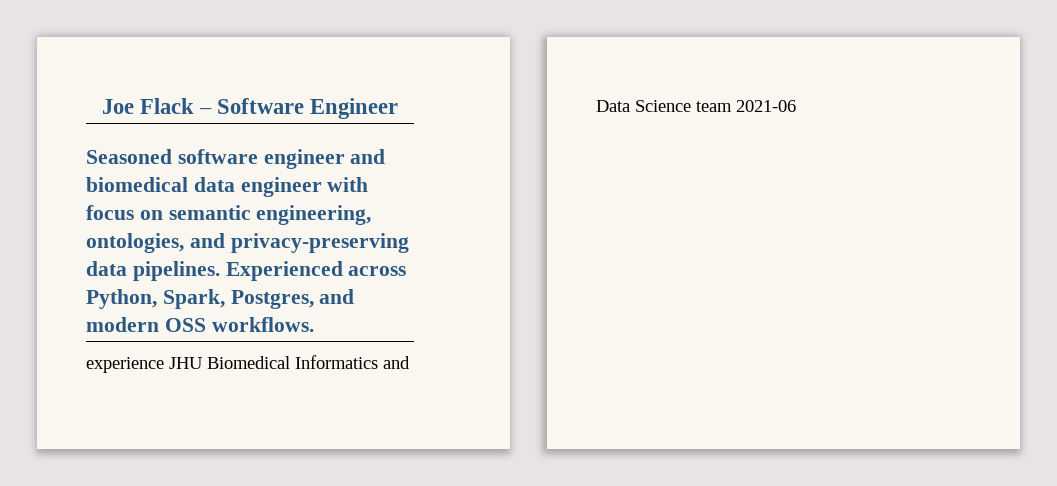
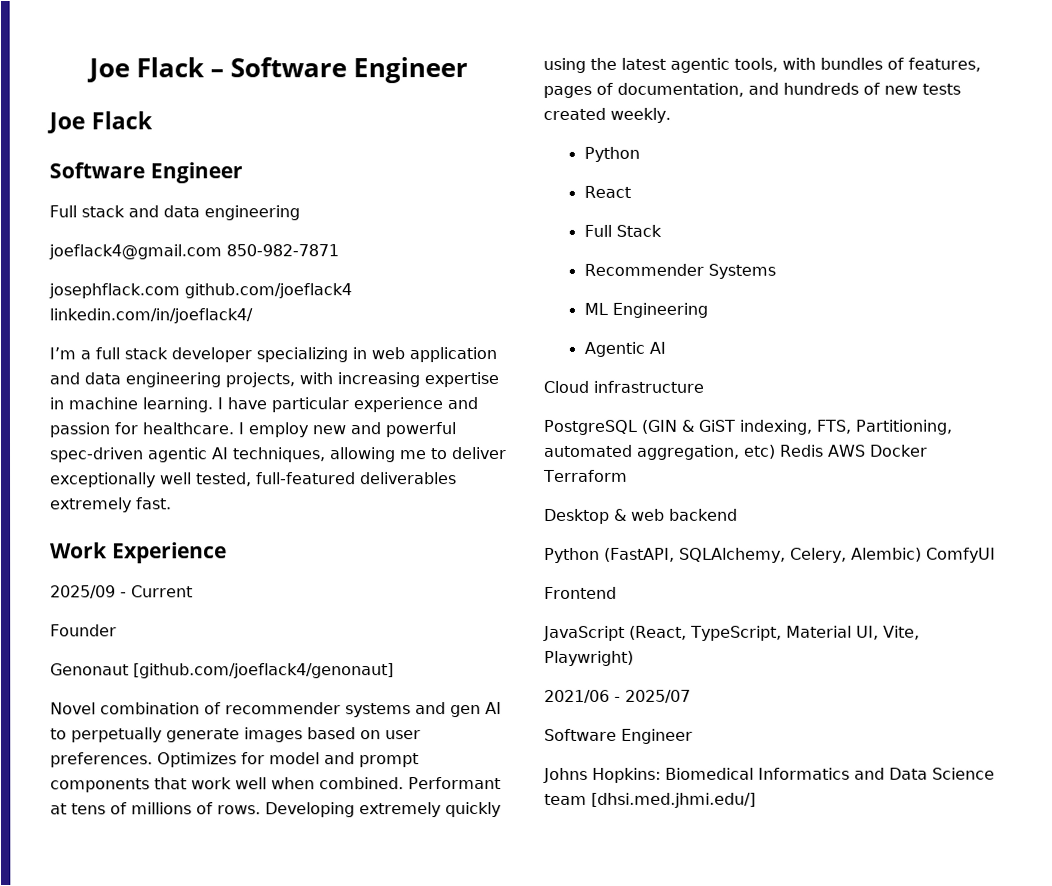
[86,149,386,169] [86,177,369,197] [86,205,372,225] [86,233,409,253] [86,261,407,281] [86,289,355,309] [86,317,314,332] [86,357,202,373] Seasoned software engineer and biomedical data engineer with focus on semantic engineering, ontologies, and privacy-preserving data pipelines. Experienced across Python, Spark, Postgres, and modern OSS workflows. // experience JHU -> [47,111,154,134] [49,162,243,184] [49,205,300,221] [48,244,339,260] [48,283,352,299] [49,308,253,324] [49,347,497,363] [49,372,499,388] [49,397,478,413] [49,422,456,438] [50,447,507,463] [50,472,457,488] [50,497,172,513] [50,542,227,564] [50,585,193,599] [50,624,117,637] [50,663,394,679] [50,702,502,718] [50,727,421,743] [50,752,419,768] [50,777,501,793] [50,802,501,818] [543,57,981,73] [543,82,961,98] [543,107,671,123] [583,146,640,162] [583,185,631,198] [583,224,662,237] [583,263,776,279] [583,302,708,318] [583,341,666,357] [543,380,704,393] [543,419,952,435] [544,444,928,460] [543,469,628,482] [544,508,738,524] [544,547,996,563] [544,586,617,599] [543,625,920,641] [544,650,634,666] [544,689,691,703] [544,728,693,744] [543,767,661,783] Joe Flack // Software Engineer // Full stack and data engineering // joeflack4@gmail.com 850-982-7871 // josephflack.com github.com/joeflack4 linkedin.com/in/joeflack4/ // I’m a full stack developer specializing in web application and data engineering projects, with increasing expertise in machine learning. I have particular experience and passion for healthcare. I employ new and powerful spec-driven agentic AI techniques, allowing me to deliver exceptionally well tested, full-featured deliverables extremely fast. // Work Experience // 2025/09 - Current // Founder // Genonaut [github.com/joeflack4/genonaut] // Novel combination of recommender systems and gen AI to perpetually generate images based on user preferences. Optimizes for model and prompt components that work well when combined. Performant at tens of millions of rows. Developing extremely quickly using the latest agentic tools, with bundles of features, pages of documentation, and hundreds of new tests created weekly. // Python // React // Full Stack // Recommender Systems // ML Engineering // Agentic AI // Cloud infrastructure // PostgreSQL (GIN & GiST indexing, FTS, Partitioning, automated aggregation, etc) Redis AWS Docker Terraform // Desktop & web backend // Python (FastAPI, SQLAlchemy, Celery, Alembic) ComfyUI // Frontend // JavaScript (React, TypeScript, Material UI, Vite, Playwright) // 2021/06 - 2025/07 // Software Engineer // Johns Hopkins:
[736,100,796,112] 2021-06 -> [591,792,756,808] [dhsi.med.jhmi.edu/]

